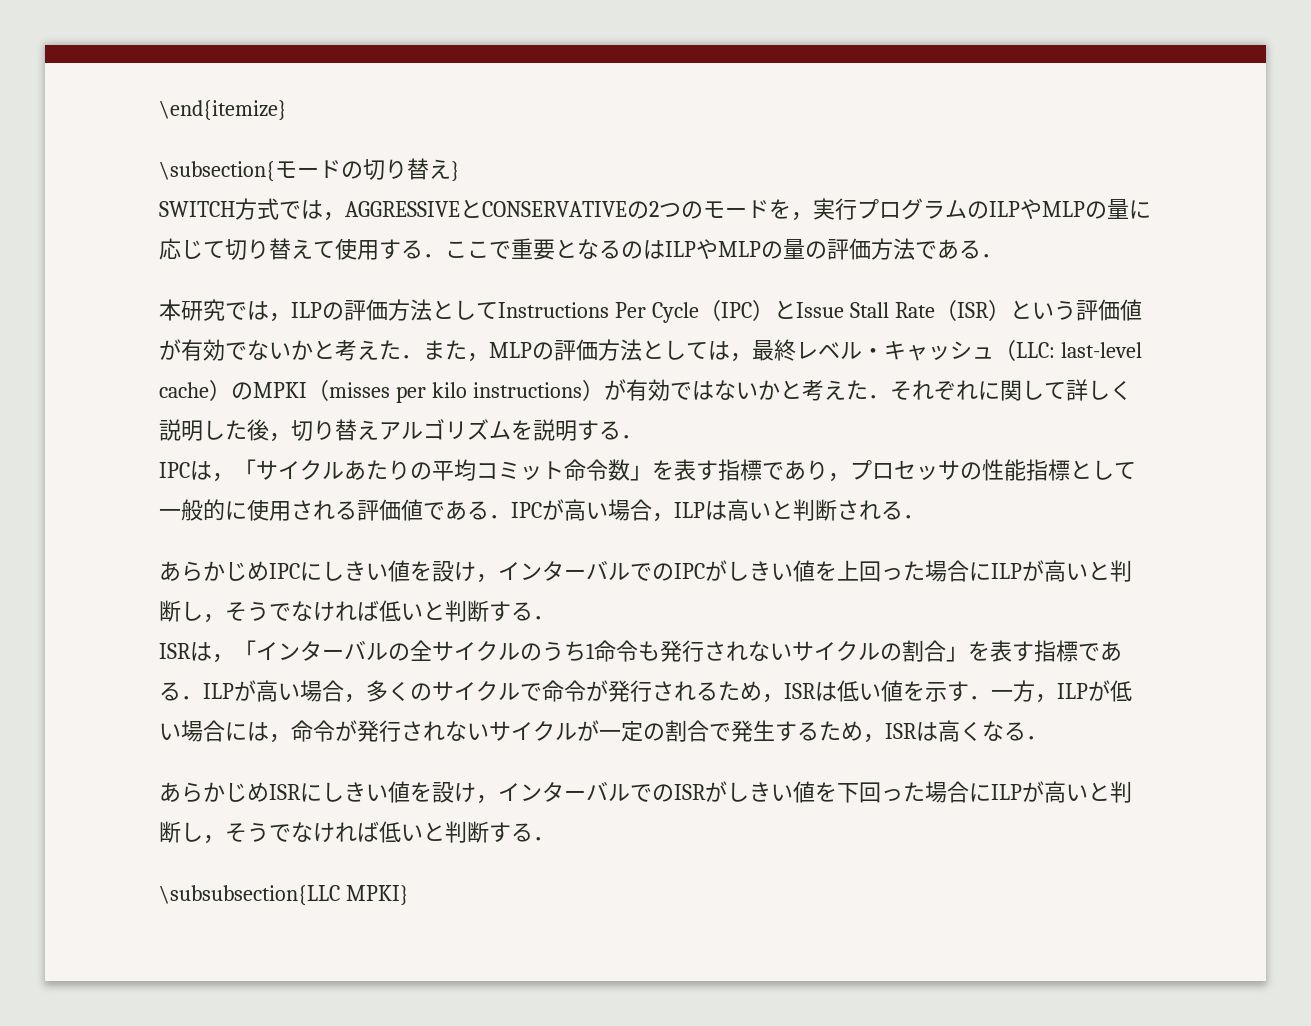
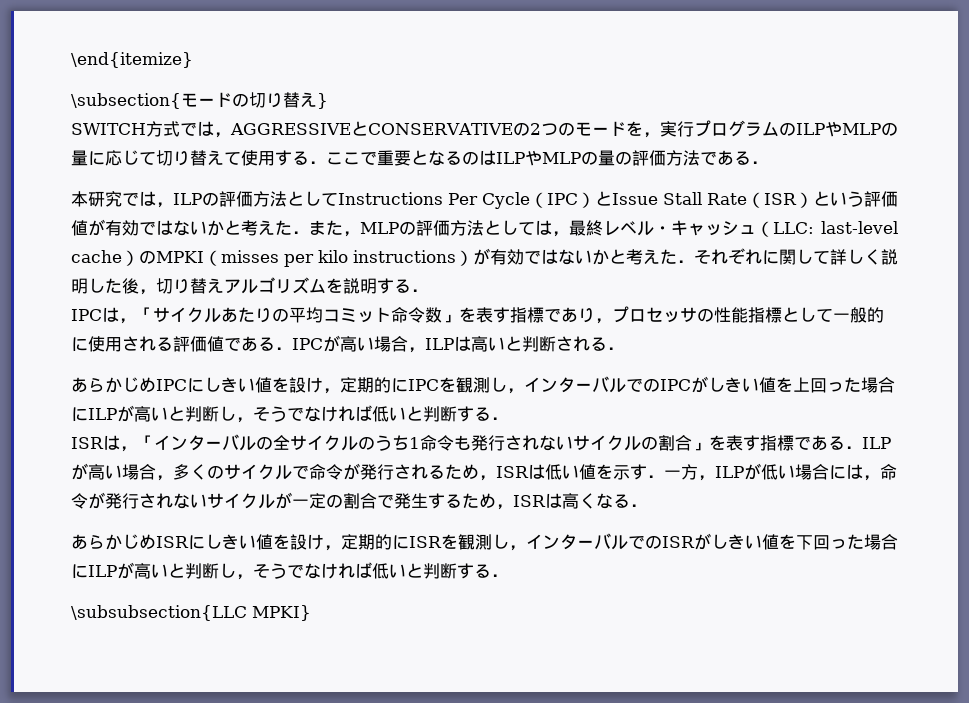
(247, 351) none -> [156,220,173,235] は
(498, 578) none -> [340,377,524,394] 定期的にIPCを観測し，
(498, 799) none -> [341,534,526,551] 定期的にISRを観測し，

